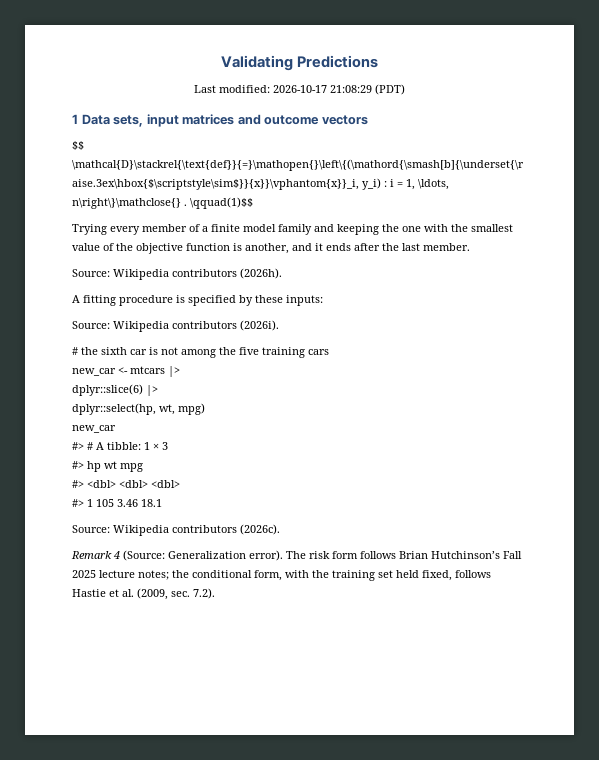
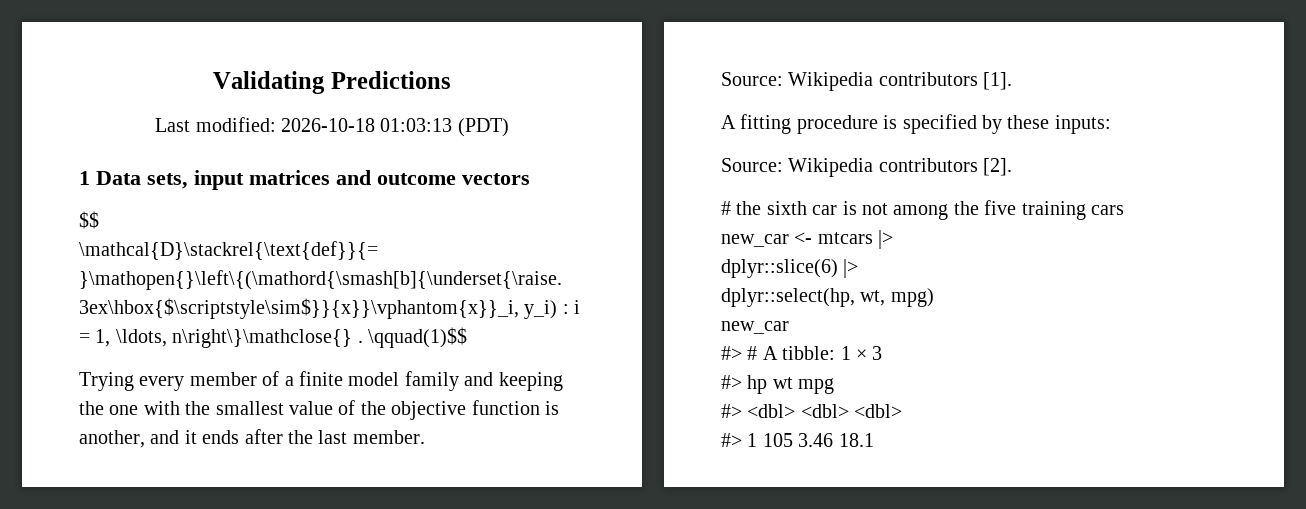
[273,85,372,93] 2026-10-17 21:08:29 -> [281,118,453,132] 2026-10-18 01:03:13
[240,268,282,279] (2026h). -> [983,72,1013,90] [1].
[240,320,279,331] (2026i). -> [983,158,1013,176] [2].
[72,524,280,536] [71,550,522,561] [72,570,491,581] [72,588,215,600] // Source: Wikipedia contributors (2026c). // Remark 4 (Source: Generalization error). The risk form follows Brian Hutchinson’s Fall 2025 lecture notes; the conditional form, with the training set held fixed, follows Hastie et al. (2009, sec. 7.2). -> (874, 440) none

